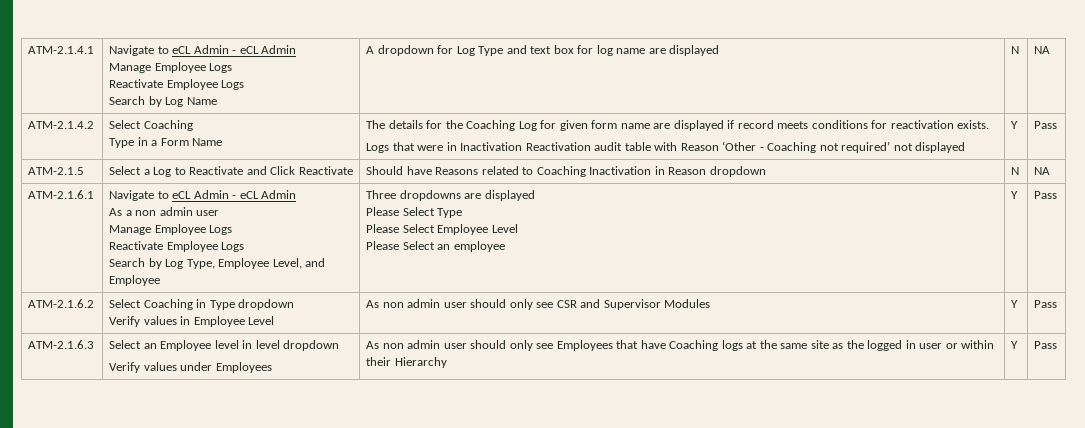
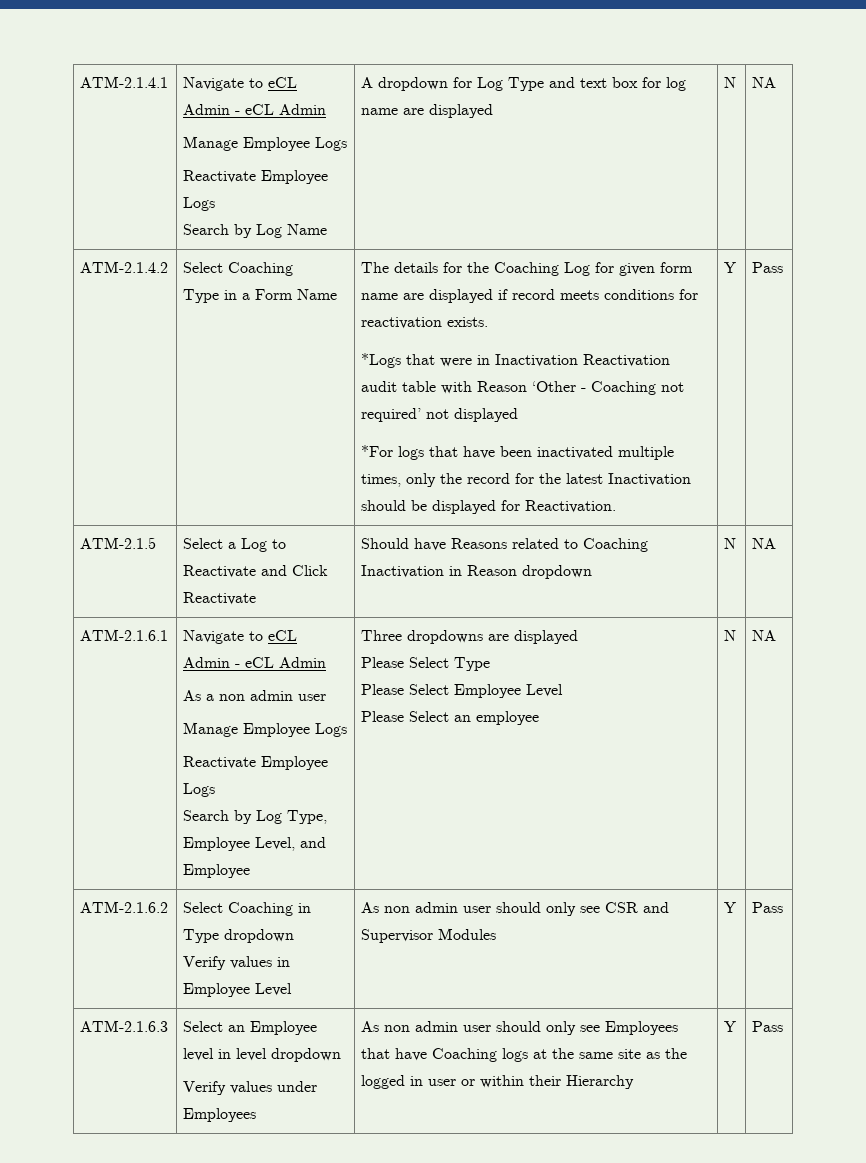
[366,143,390,153] Logs -> [361,353,402,368] *Logs
(966, 147) none -> [361,445,675,460] [361,473,692,487] [361,500,617,514] // *For logs that have been inactivated multiple times, only the record for the latest Inactivation should be displayed for Reactivation.
[1011,191,1019,199] [1034,191,1058,199] Y | Pass -> [724,630,737,641] [752,630,777,641] N | NA

